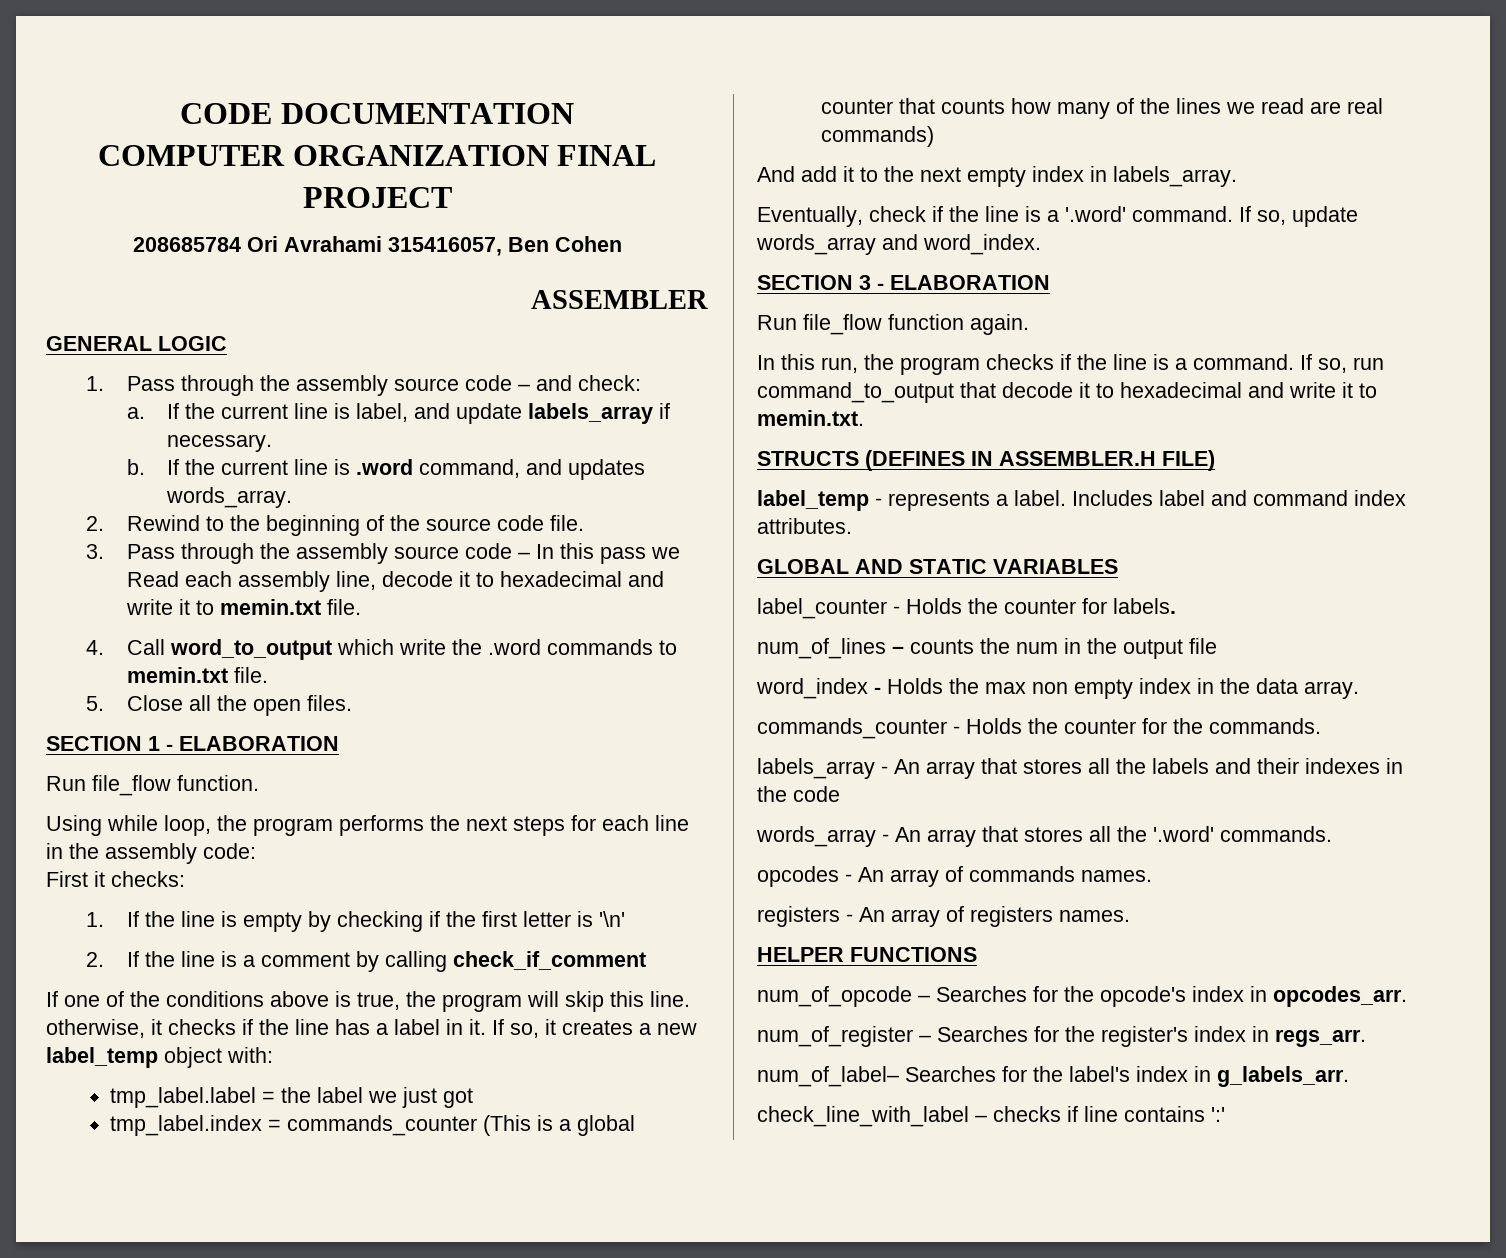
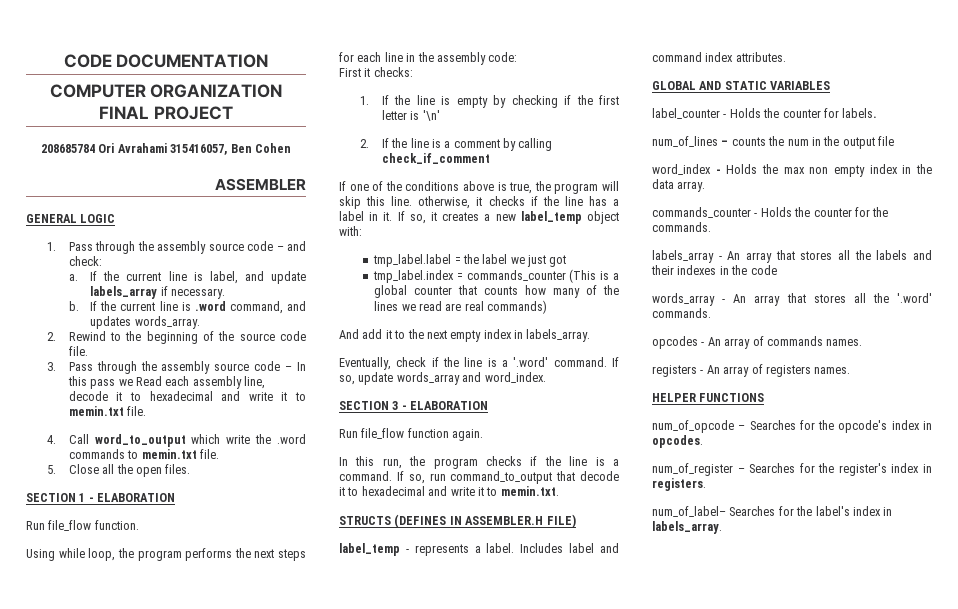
[1273,986,1407,1007] opcodes_arr. -> [652,435,703,448] opcodes.
[1275,1029,1366,1047] regs_arr. -> [652,478,706,491] registers.
[1217,1066,1349,1087] [757,1106,1225,1127] g_labels_arr. // check_line_with_label – checks if line contains ':' -> [652,521,722,534] labels_array.

